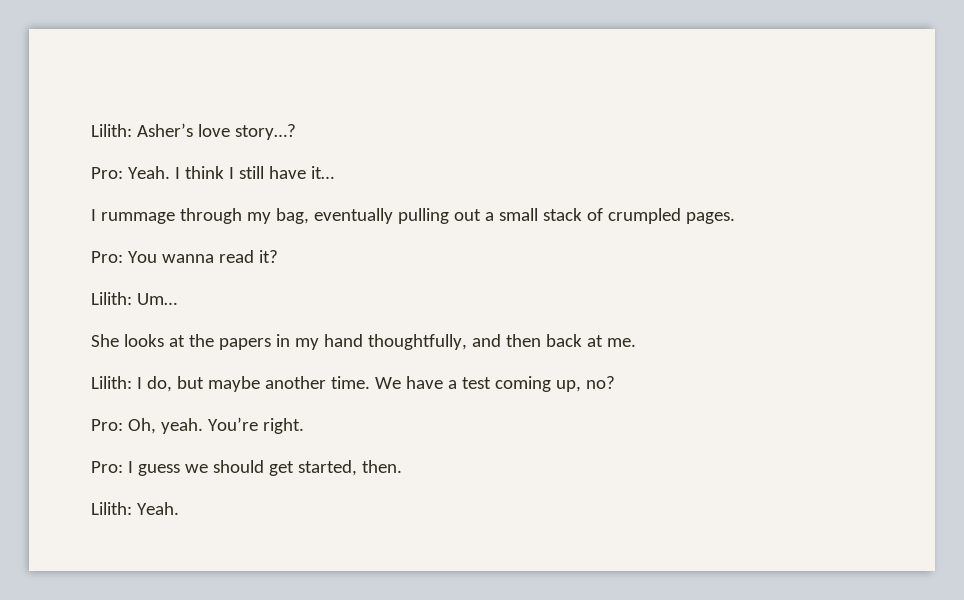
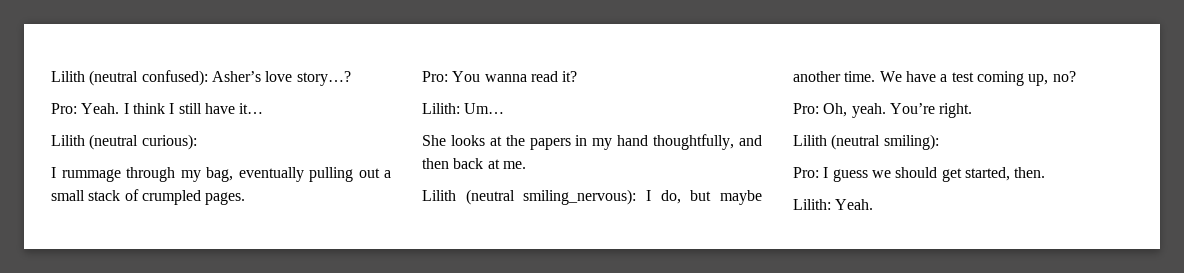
[91,124,132,137] Lilith: -> [51,70,208,86] Lilith (neutral confused):
(334, 172) none -> [51,134,197,150] // Lilith (neutral curious):
[91,376,132,389] Lilith: -> [422,189,637,205] Lilith (neutral smiling_nervous):
(304, 426) none -> [793,134,939,150] // Lilith (neutral smiling):

